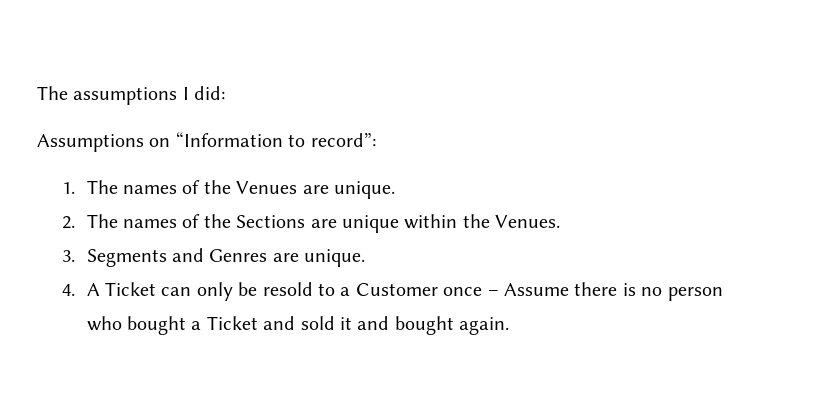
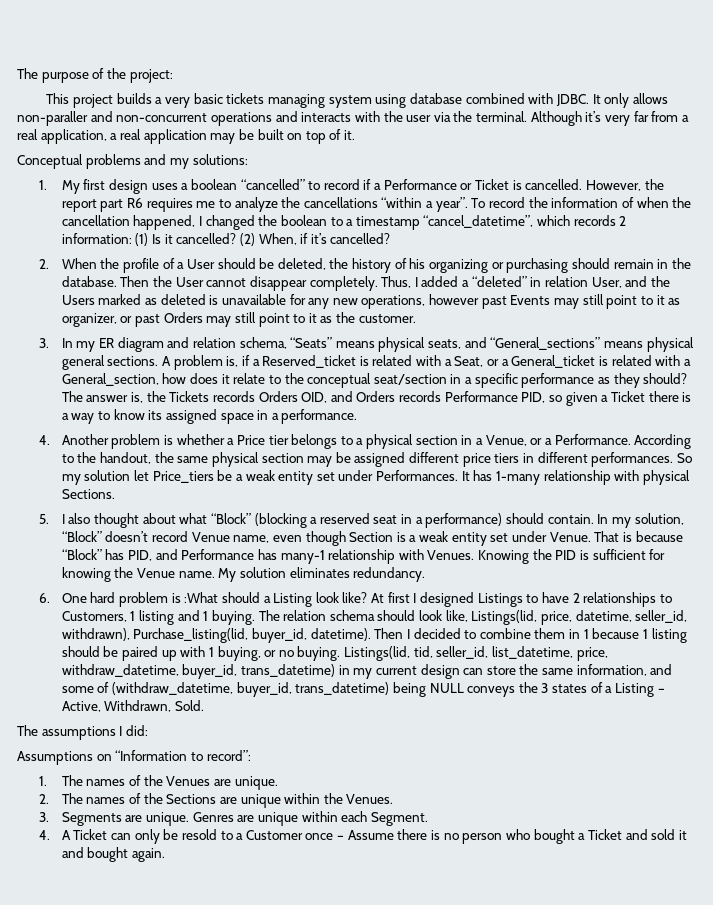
[37,86,68,100] The -> [17,68,173,83] [46,93,668,108] [17,111,689,126] [17,129,356,144] [17,154,248,169] [39,179,664,194] [61,197,692,212] [61,215,627,230] [61,233,391,246] [39,258,691,273] [61,276,670,291] [61,294,681,309] [61,312,416,327] [39,337,694,352] [61,355,691,370] [61,373,688,388] [61,391,692,406] [61,409,358,424] [39,434,692,449] [61,452,692,467] [61,470,690,485] [61,489,115,499] [39,513,684,528] [61,531,683,546] [61,549,666,564] [61,567,426,582] [39,592,672,607] [61,610,688,625] [61,628,687,643] [61,646,608,661] [61,664,673,679] [61,682,665,697] [61,700,204,712] [17,725,38,736] The purpose of the project: // This project builds a very basic tickets managing system using database combined with JDBC. It only allows non-paraller and non-concurrent operations and interacts with the user via the terminal. Although it’s very far from a real application, a real application may be built on top of it. // Conceptual problems and my solutions: // 1. My first design uses a boolean “cancelled” to record if a Performance or Ticket is cancelled. However, the report part R6 requires me to analyze the cancellations “within a year”. To record the information of when the cancellation happened, I changed the boolean to a timestamp “cancel_datetime”, which records 2 information: (1) Is it cancelled? (2) When, if it’s cancelled? // 2. When the profile of a User should be deleted, the history of his organizing or purchasing should remain in the database. Then the User cannot disappear completely. Thus, I added a “deleted” in relation User, and the Users marked as deleted is unavailable for any new operations, however past Events may still point to it as organizer, or past Orders may still point to it as the customer. // 3. In my ER diagram and relation schema, “Seats” means physical seats, and “General_sections” means physical general sections. A problem is, if a Reserved_ticket is related with a Seat, or a General_ticket is related with a General_section, how does it relate to the conceptual seat/section in a specific performance as they should? The answer is, the Tickets records Orders OID, and Orders records Performance PID, so given a Ticket there is a way to know its assigned space in a performance. // 4. Another problem is whether a Price tier belongs to a physical section in a Venue, or a Performance. According to the handout, the same physical section may be assigned different price tiers in different performances. So my solution let Price_tiers be a weak entity set under Performances. It has 1-many relationship with physical Sections. // 5. I also thought about what “Block” (blocking a reserved seat in a performance) should contain. In my solution, “Block” doesn’t record Venue name, even though Section is a weak entity set under Venue. That is because “Block” has PID, and Performance has many-1 relationship with Venues. Knowing the PID is sufficient for knowing the Venue name. My solution eliminates redundancy. // 6. One hard problem is :What should a Listing look like? At first I designed Listings to have 2 relationships to Customers, 1 listing and 1 buying. The relation schema should look like, Listings(lid, price, datetime, seller_id, withdrawn), Purchase_listing(lid, buyer_id, datetime). Then I decided to combine them in 1 because 1 listing should be paired up with 1 buying, or no buying. Listings(lid, tid, seller_id, list_datetime, price, withdraw_datetime, buyer_id, trans_datetime) in my current design can store the same information, and some of (withdraw_datetime, buyer_id, trans_datetime) being NULL conveys the 3 states of a Listing – Active, Withdrawn, Sold. // The
[172,248,366,267] and Genres are unique. -> [125,811,428,826] are unique. Genres are unique within each Segment.

